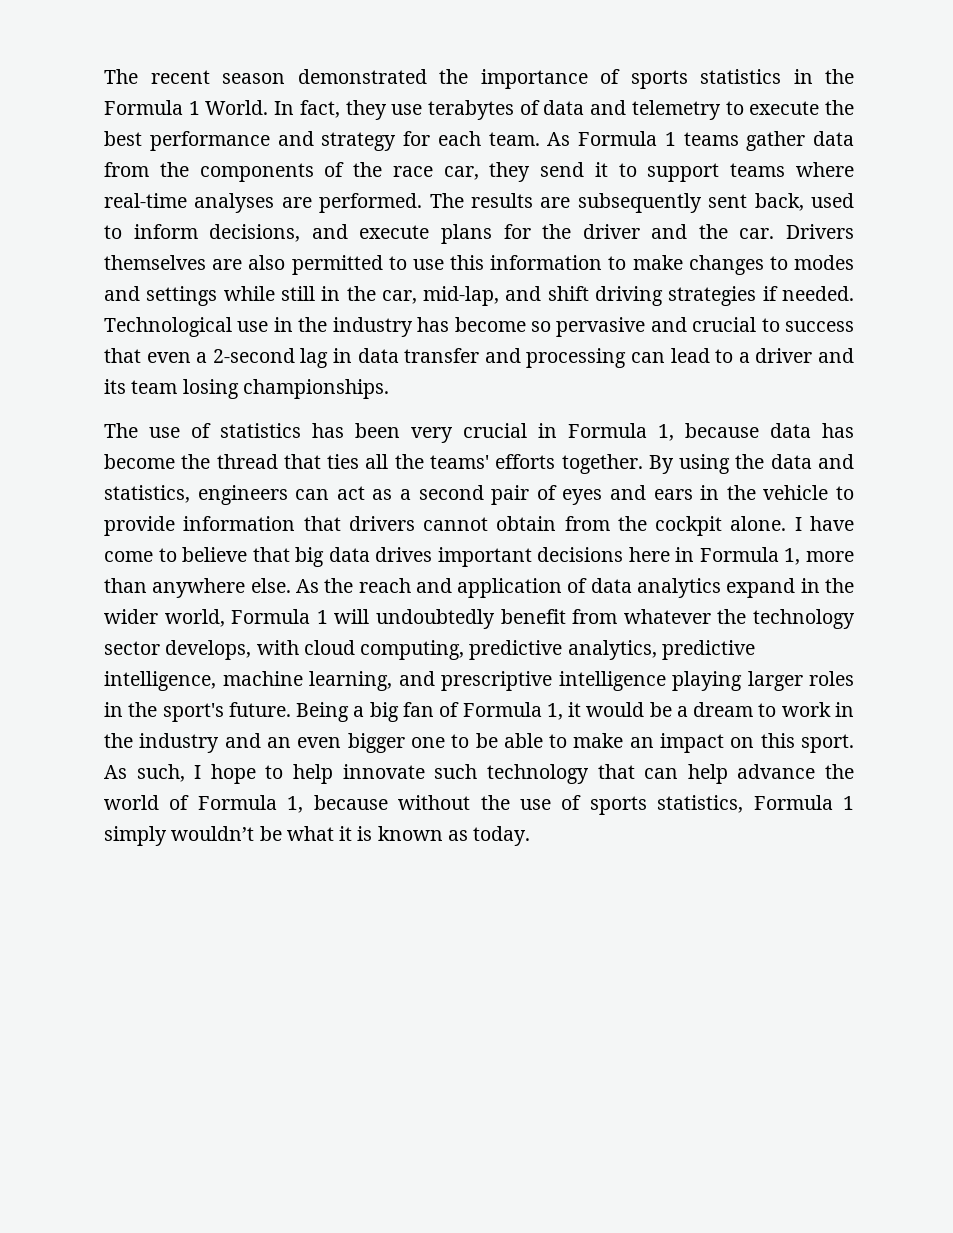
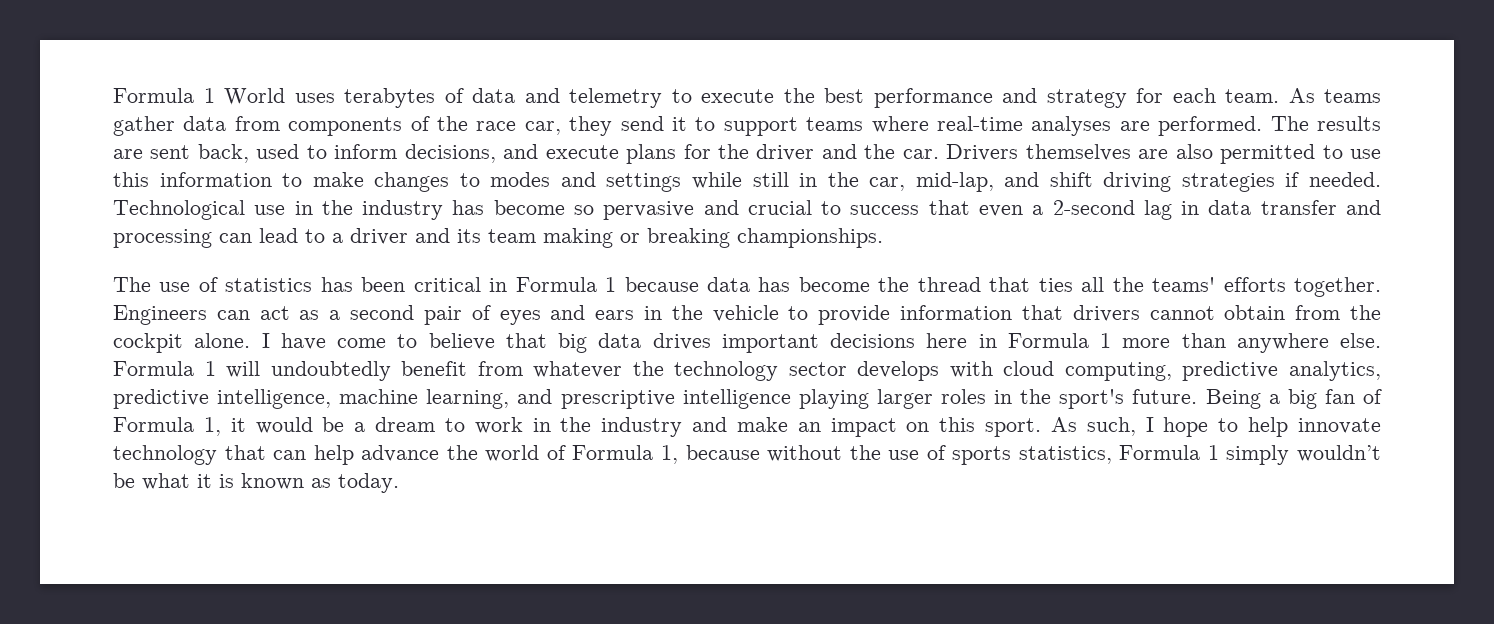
[104,69,854,89] [104,100,423,120] The recent season demonstrated the importance of sports statistics in the Formula 1 World. In fact, they use -> [113,88,335,105] Formula 1 World uses
[578,131,676,146] Formula 1 -> (1315, 95) none
[159,162,189,177] the -> (280, 123) none
[577,193,702,213] subsequently -> (143, 154) none
[182,379,239,399] losing -> [543,228,730,248] making or breaking
[411,423,674,443] very crucial in Formula 1, -> [413,277,617,292] critical in Formula 1
[648,454,855,474] [104,485,288,505] By using the data and statistics, engineers -> [113,305,207,325] Engineers
[784,548,801,565] 1, -> [1100,333,1111,348] 1
[295,578,854,598] [104,609,225,627] As the reach and application of data analytics expand in the wider world, -> (1381, 340) none
[165,640,252,660] develops, -> [857,361,940,381] develops
[266,733,568,753] an even bigger one to be able to -> (728, 424) none
[434,764,478,779] such -> (1381, 426) none

